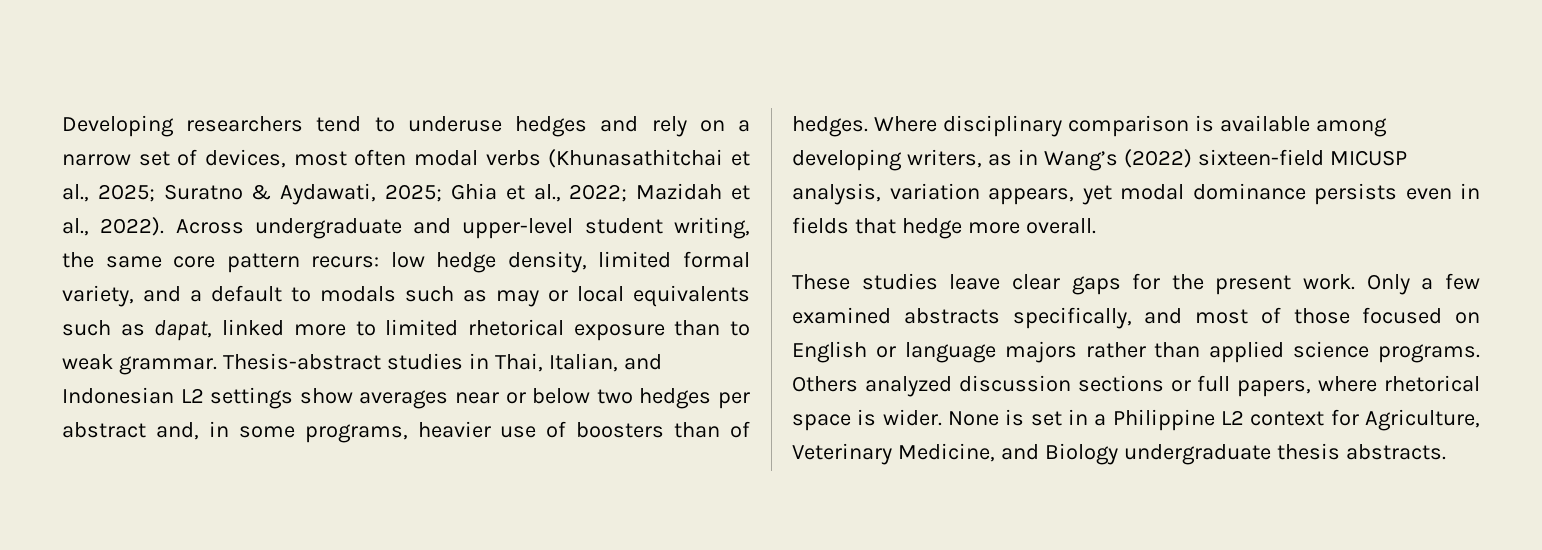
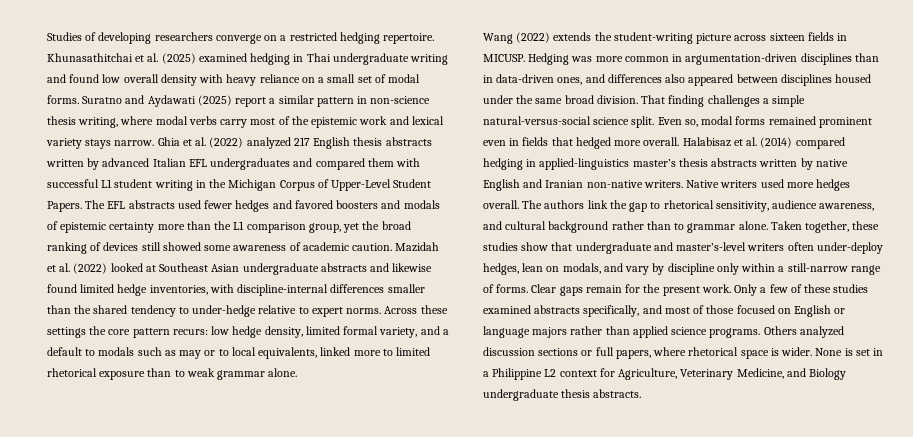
[62,115,750,137] [62,149,750,168] [62,183,750,205] [62,217,751,239] [62,252,162,268] Developing researchers tend to underuse hedges and rely on a narrow set of devices, most often modal verbs (Khunasathitchai et al., 2025; Suratno & Aydawati, 2025; Ghia et al., 2022; Mazidah et al., 2022). Across undergraduate and upper-level student writing, the same -> [47,32,435,44] [47,53,449,65] [47,74,421,86] [47,95,431,107] [47,116,444,128] [46,137,432,149] [46,158,421,170] [47,179,432,191] [47,200,440,212] [47,221,411,233] [47,242,440,254] [47,263,433,275] [47,284,425,296] [47,305,448,317] [47,326,107,338] Studies of developing researchers converge on a restricted hedging repertoire. Khunasathitchai et al. (2025) examined hedging in Thai undergraduate writing and found low overall density with heavy reliance on a small set of modal forms. Suratno and Aydawati (2025) report a similar pattern in non-science thesis writing, where modal verbs carry most of the epistemic work and lexical variety stays narrow. Ghia et al. (2022) analyzed 217 English thesis abstracts written by advanced Italian EFL undergraduates and compared them with successful L1 student writing in the Michigan Corpus of Upper-Level Student Papers. The EFL abstracts used fewer hedges and favored boosters and modals of epistemic certainty more than the L1 comparison group, yet the broad ranking of devices still showed some awareness of academic caution. Mazidah et al. (2022) looked at Southeast Asian undergraduate abstracts and likewise found limited hedge inventories, with discipline-internal differences smaller than the shared tendency to under-hedge relative to expert norms. Across these settings the
[577,285,750,307] [62,320,213,341] local equivalents such as dapat, -> [218,347,318,359] to local equivalents,
[118,353,662,375] [62,387,751,409] [62,421,750,443] [792,115,1387,137] [792,149,1407,171] [792,183,1397,205] grammar. Thesis-abstract studies in Thai, Italian, and Indonesian L2 settings show averages near or below two hedges per abstract and, in some programs, heavier use of boosters than of hedges. Where disciplinary comparison is available among developing writers, as in Wang’s (2022) sixteen-field MICUSP analysis, variation appears, yet modal dominance persists -> [217,368,298,380] [483,32,848,44] [483,53,879,65] [483,74,872,86] [483,95,806,107] [483,116,872,128] grammar alone. // Wang (2022) extends the student-writing picture across sixteen fields in MICUSP. Hedging was more common in argumentation-driven disciplines than in data-driven ones, and differences also appeared between disciplines housed under the same broad division. That finding challenges a simple natural-versus-social science split. Even so, modal forms remained prominent
[901,218,962,239] hedge -> [575,137,611,149] hedged
[792,273,1121,295] // These studies leave clear gaps -> [682,137,845,149] [483,158,848,170] [483,179,851,191] [483,200,875,212] [483,221,880,233] [483,242,883,254] [483,263,881,275] [483,284,622,296] Halabisaz et al. (2014) compared hedging in applied-linguistics master’s thesis abstracts written by native English and Iranian non-native writers. Native writers used more hedges overall. The authors link the gap to rhetorical sensitivity, audience awareness, and cultural background rather than to grammar alone. Taken together, these studies show that undergraduate and master’s-level writers often under-deploy hedges, lean on modals, and vary by discipline only within a still-narrow range of forms. Clear gaps remain
(1480, 281) none -> [790,284,869,293] of these studies

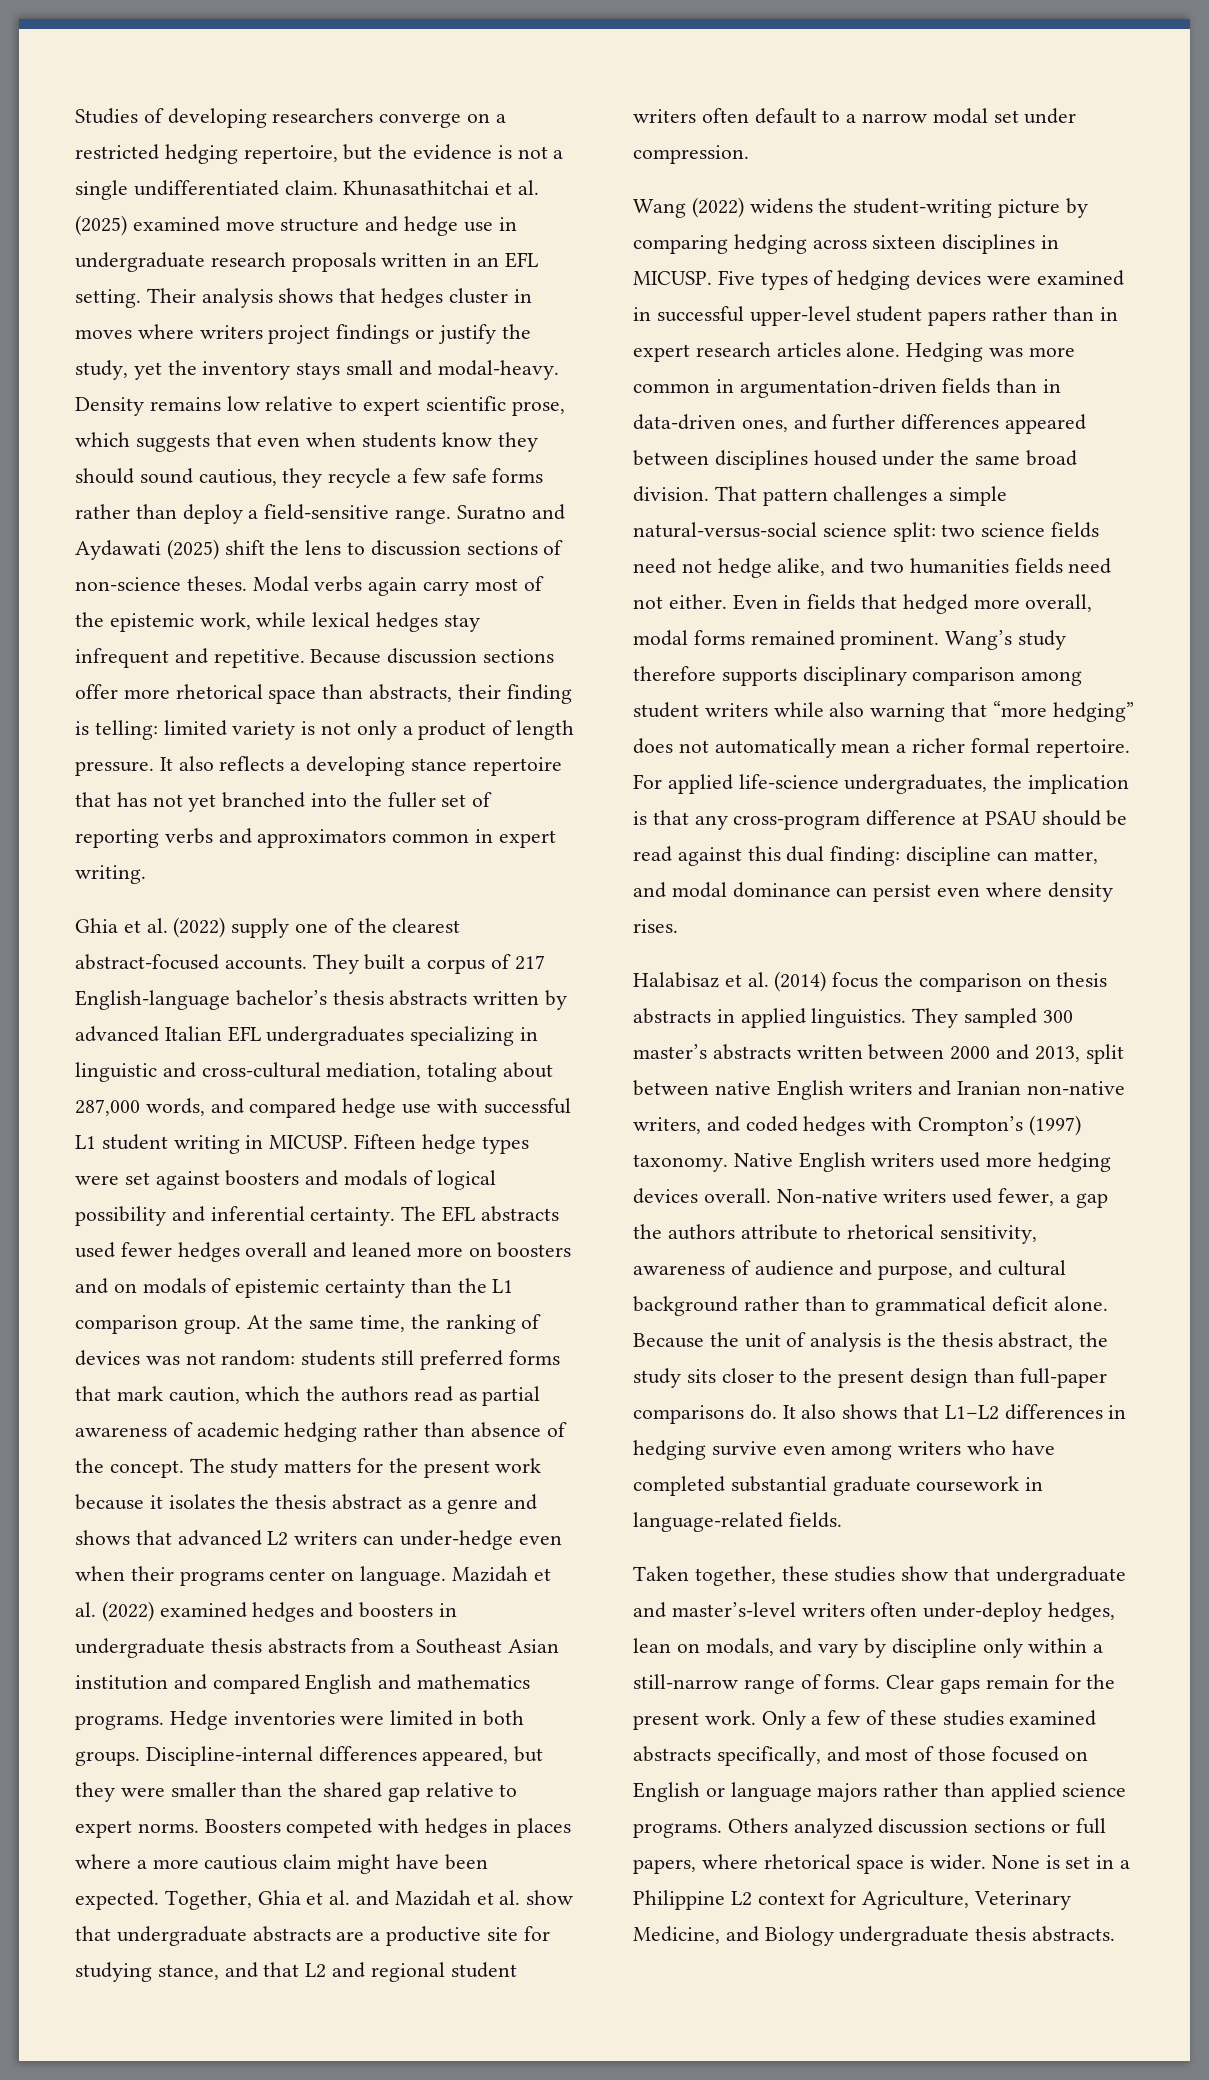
[383,33,435,44] repertoire. -> [243,144,564,164] [75,180,338,200] repertoire, but the evidence is not a single undifferentiated claim.
[250,53,449,65] [47,74,421,86] [47,95,431,107] [47,116,217,128] hedging in Thai undergraduate writing and found low overall density with heavy reliance on a small set of modal forms. Suratno and Aydawati (2025) report a similar pattern in non-science thesis writing, where modal verbs -> [225,216,517,236] [75,252,538,272] [75,288,532,308] [75,324,531,344] [75,360,559,380] [75,396,565,416] [75,432,538,452] [75,468,544,488] [75,504,565,524] [75,539,564,560] [75,576,418,596] move structure and hedge use in undergraduate research proposals written in an EFL setting. Their analysis shows that hedges cluster in moves where writers project findings or justify the study, yet the inventory stays small and modal-heavy. Density remains low relative to expert scientific prose, which suggests that even when students know they should sound cautious, they recycle a few safe forms rather than deploy a field-sensitive range. Suratno and Aydawati (2025) shift the lens to discussion sections of non-science theses. Modal verbs again
[359,116,444,125] [46,137,351,149] work and lexical variety stays narrow. Ghia et al. (2022) analyzed 217 English -> [199,612,480,632] [75,648,555,668] [75,684,572,704] [75,720,575,740] [75,756,562,776] [75,792,493,812] [75,828,556,848] [75,865,146,884] [75,917,461,938] [75,954,545,974] [75,990,327,1010] work, while lexical hedges stay infrequent and repetitive. Because discussion sections offer more rhetorical space than abstracts, their finding is telling: limited variety is not only a product of length pressure. It also reflects a developing stance repertoire that has not yet branched into the fuller set of reporting verbs and approximators common in expert writing. // Ghia et al. (2022) supply one of the clearest abstract-focused accounts. They built a corpus of 217 English-language bachelor’s
[293,158,394,170] and compared them -> [410,1026,539,1046] [75,1062,554,1082] [75,1098,432,1118] specializing in linguistic and cross-cultural mediation, totaling about 287,000 words, and compared hedge use
[209,179,432,191] [47,201,82,212] the Michigan Corpus of Upper-Level Student Papers. -> [269,1134,529,1154] [75,1170,496,1190] [75,1206,396,1226] MICUSP. Fifteen hedge types were set against boosters and modals of logical possibility and inferential certainty.
[272,200,401,209] and favored boosters and -> [245,1242,572,1258] [75,1278,137,1294] overall and leaned more on boosters and on
[157,224,185,230] more -> (406, 1288) none
[308,221,411,233] [47,242,440,254] [47,263,433,275] [47,284,385,296] group, yet the broad ranking of devices still showed some awareness of academic caution. Mazidah et al. (2022) looked at Southeast Asian undergraduate abstracts and likewise found limited hedge inventories, with discipline-internal differences -> [183,1314,542,1334] [75,1350,560,1370] [75,1386,541,1406] [75,1422,567,1442] [75,1458,542,1478] [75,1494,538,1514] [75,1530,562,1550] [75,1566,551,1586] [75,1601,457,1622] [75,1638,559,1658] [75,1674,531,1694] [75,1710,524,1730] [75,1746,544,1766] [75,1782,165,1802] group. At the same time, the ranking of devices was not random: students still preferred forms that mark caution, which the authors read as partial awareness of academic hedging rather than absence of the concept. The study matters for the present work because it isolates the thesis abstract as a genre and shows that advanced L2 writers can under-hedge even when their programs center on language. Mazidah et al. (2022) examined hedges and boosters in undergraduate thesis abstracts from a Southeast Asian institution and compared English and mathematics programs. Hedge inventories were limited in both groups. Discipline-internal differences appeared, but they were
[130,305,257,317] tendency to under-hedge -> [387,1787,420,1802] gap
[384,305,448,314] [47,326,449,338] [47,347,431,359] [47,368,298,380] Across these settings the core pattern recurs: low hedge density, limited formal variety, and a default to modals such as may or to local equivalents, linked more to limited rhetorical exposure than to weak grammar alone. -> [204,1818,571,1838] [75,1854,488,1874] [75,1890,574,1910] [75,1926,550,1946] [75,1962,517,1982] [633,108,1077,124] [633,145,749,164] Boosters competed with hedges in places where a more cautious claim might have been expected. Together, Ghia et al. and Mazidah et al. show that undergraduate abstracts are a productive site for studying stance, and that L2 and regional student writers often default to a narrow modal set under compression.
[553,32,592,41] extends -> [749,198,813,214] widens
(733, 38) none -> [1065,198,1088,218] [633,234,807,254] by comparing hedging
[807,32,848,41] [483,54,525,62] fields in MICUSP. -> [942,234,1060,254] [633,270,1124,290] [633,306,1118,326] [633,342,901,362] disciplines in MICUSP. Five types of hedging devices were examined in successful upper-level student papers rather than in expert research articles alone.
[800,53,852,65] disciplines -> [942,378,991,394] fields
[607,74,686,83] differences also -> [832,414,1000,430] further differences
[668,95,705,107] finding -> [762,488,828,506] pattern
[631,116,872,128] [483,140,506,146] split. Even so, modal forms remained prominent even -> [892,522,1100,542] [633,558,1112,578] [633,594,778,610] split: two science fields need not hedge alike, and two humanities fields need not either. Even
[643,137,845,149] [483,158,813,170] overall. Halabisaz et al. (2014) compared hedging in applied-linguistics master’s thesis abstracts written by -> [1025,594,1093,612] [633,630,1067,650] [633,666,1083,686] [633,701,1134,722] [633,738,1130,758] [633,774,1130,794] [633,810,1128,830] [633,846,1098,866] [633,882,1113,902] [633,919,678,933] [633,971,1108,992] [633,1008,1073,1028] [633,1044,1124,1064] [633,1080,709,1096] overall, modal forms remained prominent. Wang’s study therefore supports disciplinary comparison among student writers while also warning that “more hedging” does not automatically mean a richer formal repertoire. For applied life-science undergraduates, the implication is that any cross-program difference at PSAU should be read against this dual finding: discipline can matter, and modal dominance can persist even where density rises. // Halabisaz et al. (2014) focus the comparison on thesis abstracts in applied linguistics. They sampled 300 master’s abstracts written between 2000 and 2013, split between
(520, 185) none -> [849,1081,913,1095] writers
[643,179,851,191] [483,200,875,212] writers. Native writers used more hedges overall. The authors link the gap to rhetorical sensitivity, audience awareness, -> [633,1115,1081,1136] [633,1152,1111,1172] [633,1188,1108,1208] [633,1224,1038,1244] [633,1260,954,1280] writers, and coded hedges with Crompton’s (1997) taxonomy. Native English writers used more hedging devices overall. Non-native writers used fewer, a gap the authors attribute to rhetorical sensitivity, awareness of audience and purpose,
[687,221,768,233] grammar alone. -> [875,1296,1108,1316] [633,1332,1109,1352] [633,1368,1108,1388] [633,1404,1127,1424] [633,1440,1055,1460] [633,1476,1044,1496] [633,1512,842,1532] grammatical deficit alone. Because the unit of analysis is the thesis abstract, the study sits closer to the present design than full-paper comparisons do. It also shows that L1–L2 differences in hedging survive even among writers who have completed substantial graduate coursework in language-related fields. //

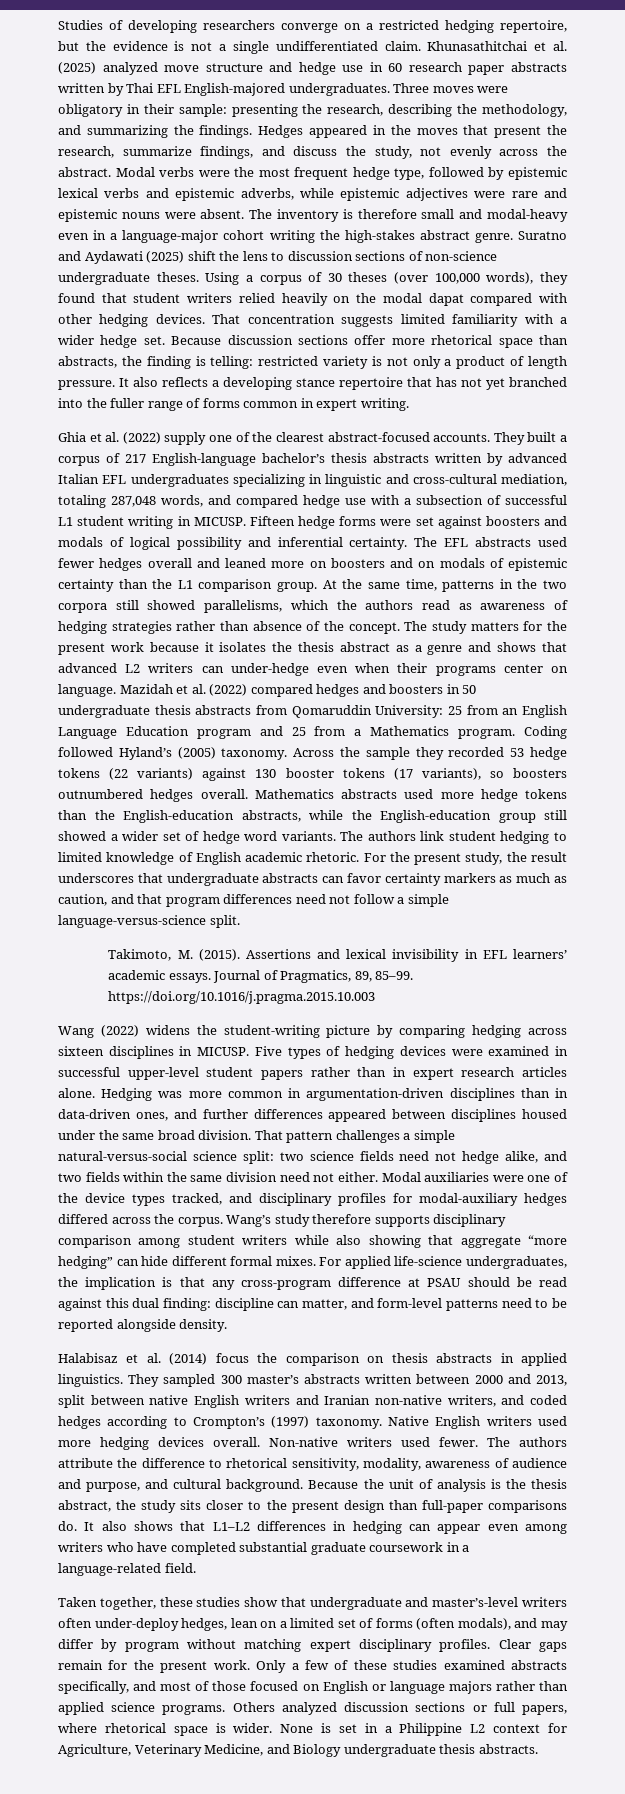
[132,216,220,232] examined -> [102,62,158,75] analyzed
[75,252,538,272] [75,288,532,308] [75,324,531,344] [75,360,559,380] [75,396,565,416] [75,432,538,452] [75,468,544,488] [75,504,452,524] undergraduate research proposals written in an EFL setting. Their analysis shows that hedges cluster in moves where writers project findings or justify the study, yet the inventory stays small and modal-heavy. Density remains low relative to expert scientific prose, which suggests that even when students know they should sound cautious, they recycle a few safe forms rather than deploy a field-sensitive range. -> [388,62,567,75] [58,83,509,96] [58,104,568,117] [58,125,567,138] [58,146,568,159] [58,167,567,180] [58,188,567,201] [58,209,568,222] [58,230,513,243] 60 research paper abstracts written by Thai EFL English-majored undergraduates. Three moves were obligatory in their sample: presenting the research, describing the methodology, and summarizing the findings. Hedges appeared in the moves that present the research, summarize findings, and discuss the study, not evenly across the abstract. Modal verbs were the most frequent hedge type, followed by epistemic lexical verbs and epistemic adverbs, while epistemic adjectives were rare and epistemic nouns were absent. The inventory is therefore small and modal-heavy even in a language-major cohort writing the high-stakes abstract genre.
[186,576,544,596] [75,612,480,632] [75,648,305,668] theses. Modal verbs again carry most of the epistemic work, while lexical hedges stay infrequent and repetitive. -> [58,272,568,285] [58,293,568,306] [58,314,567,327] [58,335,165,348] undergraduate theses. Using a corpus of 30 theses (over 100,000 words), they found that student writers relied heavily on the modal dapat compared with other hedging devices. That concentration suggests limited familiarity with a wider hedge set.
[457,684,501,699] their -> [121,356,142,366] the
[163,720,227,736] limited -> [258,356,319,366] restricted
[441,792,493,807] [75,828,387,848] set of reporting verbs and approximators -> [147,398,240,411] range of forms
[503,1062,554,1078] [75,1099,140,1116] about 287,000 -> [111,496,156,507] 287,048
(478, 1105) none -> [404,495,501,505] a subsection of
[481,1136,529,1154] types -> [339,516,377,526] forms
[410,1314,542,1334] [75,1350,560,1370] [75,1386,240,1404] the ranking of devices was not random: students still preferred forms that mark caution, -> [442,579,568,592] [58,600,283,613] patterns in the two corpora still showed parallelisms,
[482,1386,541,1406] [75,1422,358,1442] partial awareness of academic hedging -> [480,600,568,610] [58,621,172,634] awareness of hedging strategies
[159,1602,247,1618] examined -> [250,684,313,697] compared
(457, 1610) none -> [462,685,477,694] 50
[400,1638,559,1654] [75,1674,531,1694] [75,1710,524,1730] [75,1746,544,1766] [75,1782,518,1802] [75,1818,571,1838] [75,1854,488,1874] [75,1890,574,1910] [75,1926,550,1946] [75,1962,517,1982] [633,108,1077,124] [633,145,749,164] a Southeast Asian institution and compared English and mathematics programs. Hedge inventories were limited in both groups. Discipline-internal differences appeared, but they were smaller than the shared gap relative to expert norms. Boosters competed with hedges in places where a more cautious claim might have been expected. Together, Ghia et al. and Mazidah et al. show that undergraduate abstracts are a productive site for studying stance, and that L2 and regional student writers often default to a narrow modal set under compression. -> [291,705,567,718] [58,726,568,739] [58,747,568,760] [58,768,568,781] [58,789,567,802] [58,810,567,823] [58,831,567,844] [58,852,567,865] [58,873,567,886] [58,894,449,907] [58,915,240,928] [108,949,567,962] [108,970,414,983] [108,991,376,1004] Qomaruddin University: 25 from an English Language Education program and 25 from a Mathematics program. Coding followed Hyland’s (2005) taxonomy. Across the sample they recorded 53 hedge tokens (22 variants) against 130 booster tokens (17 variants), so boosters outnumbered hedges overall. Mathematics abstracts used more hedge tokens than the English-education abstracts, while the English-education group still showed a wider set of hedge word variants. The authors link student hedging to limited knowledge of English academic rhetoric. For the present study, the result underscores that undergraduate abstracts can favor certainty markers as much as caution, and that program differences need not follow a simple language-versus-science split. // Takimoto, M. (2015). Assertions and lexical invisibility in EFL learners’ academic essays. Journal of Pragmatics, 89, 85–99. https://doi.org/10.1016/j.pragma.2015.10.003
[942,378,991,394] fields -> [449,1088,515,1101] disciplines
[909,558,1112,574] [633,594,1093,614] [633,630,940,650] humanities fields need not either. Even in fields that hedged more overall, modal forms remained prominent. -> [85,1172,569,1182] [58,1193,567,1206] [58,1214,223,1227] fields within the same division need not either. Modal auxiliaries were one of the device types tracked, and disciplinary profiles for modal-auxiliary hedges differed across the corpus.
[870,701,1134,722] [633,738,1130,758] warning that “more hedging” does not automatically mean a richer formal repertoire. -> [368,1235,568,1248] [58,1256,316,1269] showing that aggregate “more hedging” can hide different formal mixes.
[671,882,1113,902] [633,919,678,933] modal dominance can persist even where density rises. -> [377,1298,568,1311] [58,1319,228,1332] form-level patterns need to be reported alongside density.
[871,1116,913,1131] with -> [107,1416,187,1429] according to
[998,1188,1108,1208] [633,1224,818,1240] fewer, a gap the authors attribute -> [439,1437,567,1447] [58,1458,205,1468] fewer. The authors attribute the difference
(1038, 1234) none -> [363,1458,421,1471] modality,
[633,1296,1108,1316] background rather than to grammatical deficit alone. -> [226,1479,304,1492] background.
[711,1441,777,1456] survive -> [408,1524,481,1534] can appear
[633,1512,842,1532] language-related fields. -> [462,1545,470,1552] [58,1563,196,1576] a language-related field.
[705,1638,1104,1658] [633,1674,881,1694] modals, and vary by discipline only within a still-narrow range of forms. -> [279,1618,569,1631] [58,1639,491,1652] a limited set of forms (often modals), and may differ by program without matching expert disciplinary profiles.

